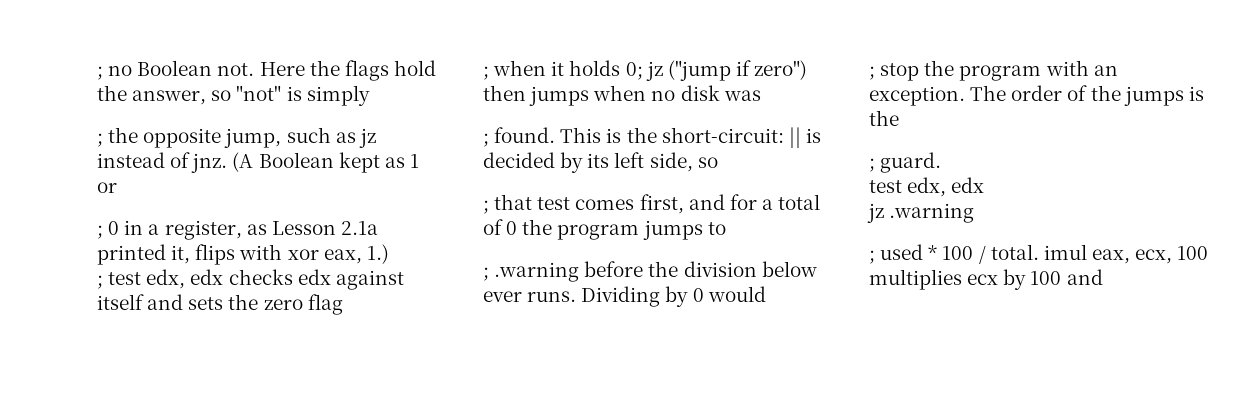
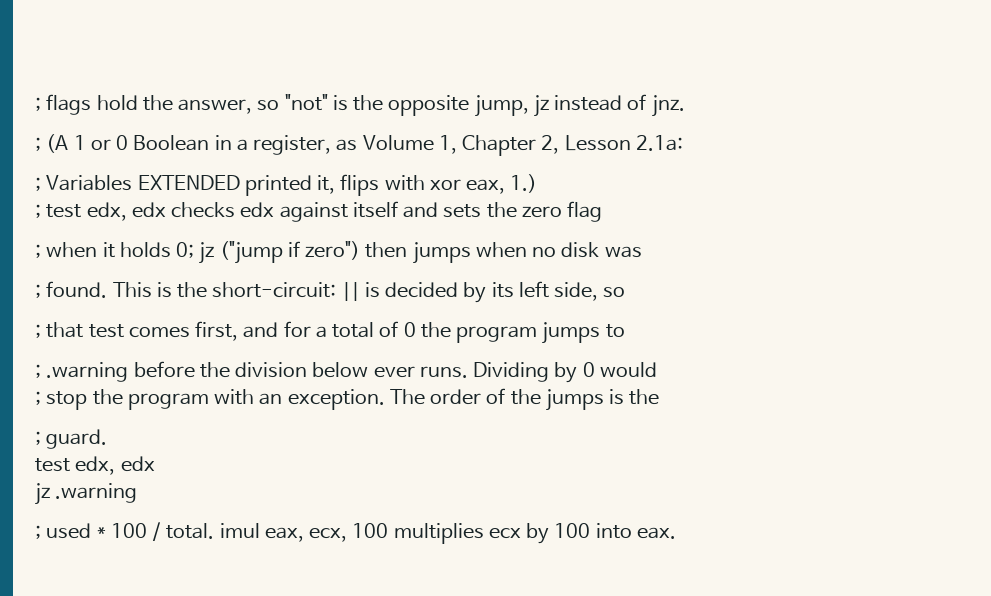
[97,60,340,80] ; no Boolean not. Here the -> [35,97,41,111] ;
[306,85,370,106] [97,133,103,147] simply // ; -> (348, 103) none
[286,127,356,143] such as -> (529, 106) none
[232,152,405,173] (A Boolean kept as -> [35,134,69,153] // ; (A
[97,221,120,239] // ; 0 -> [116,135,210,151] 0 Boolean
[271,221,378,235] Lesson 2.1a -> [362,135,683,156] [35,175,240,191] Volume 1, Chapter 2, Lesson 2.1a: // ; Variables EXTENDED
[1066,269,1103,285] and -> [595,523,676,539] into eax.

